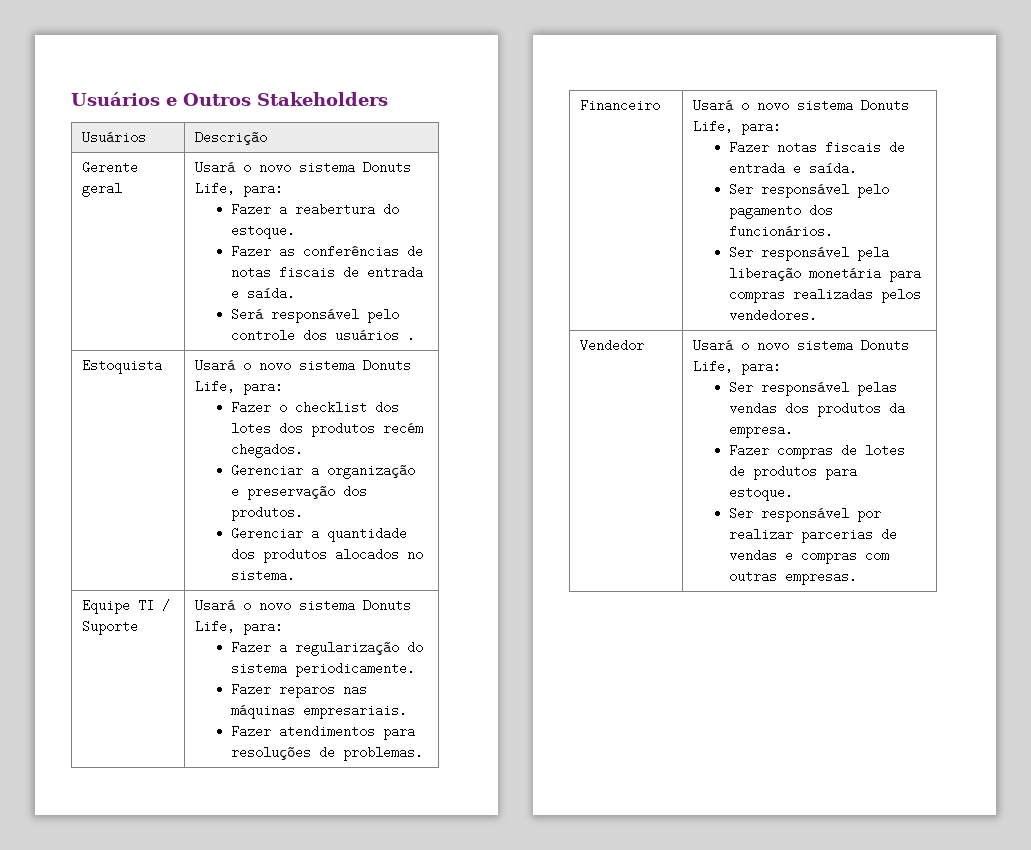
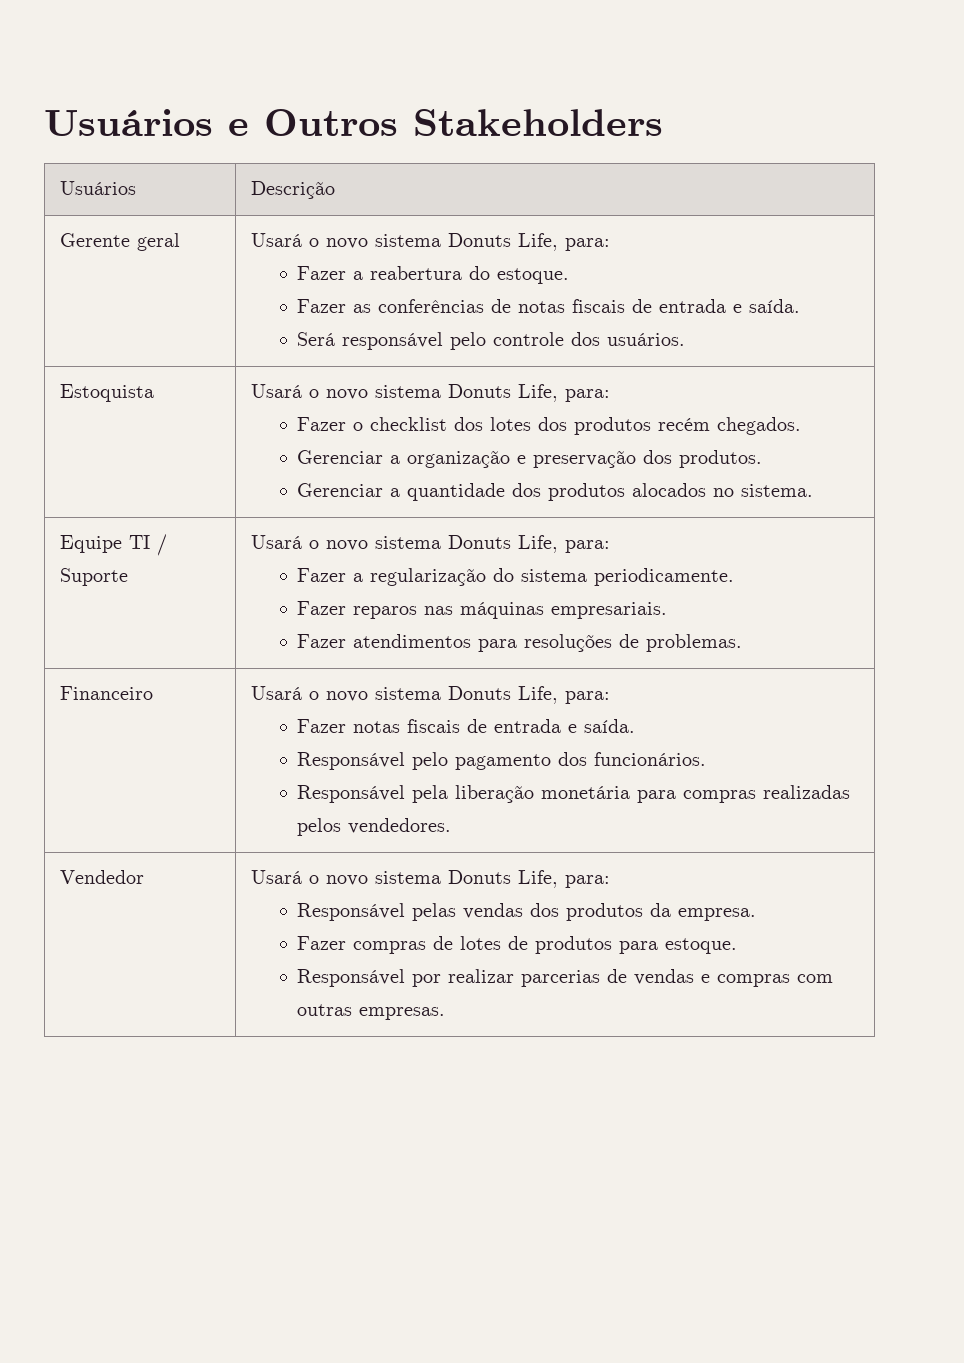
[334,329,415,342] usuários . -> [607,333,686,346] usuários.
[728,183,849,198] Ser responsável -> [297,752,406,770] Responsável
[728,246,849,261] Ser responsável -> [297,785,406,803] Responsável
[728,381,849,396] Ser responsável -> [297,903,406,921] Responsável
[728,507,849,522] Ser responsável -> [297,969,406,987] Responsável

